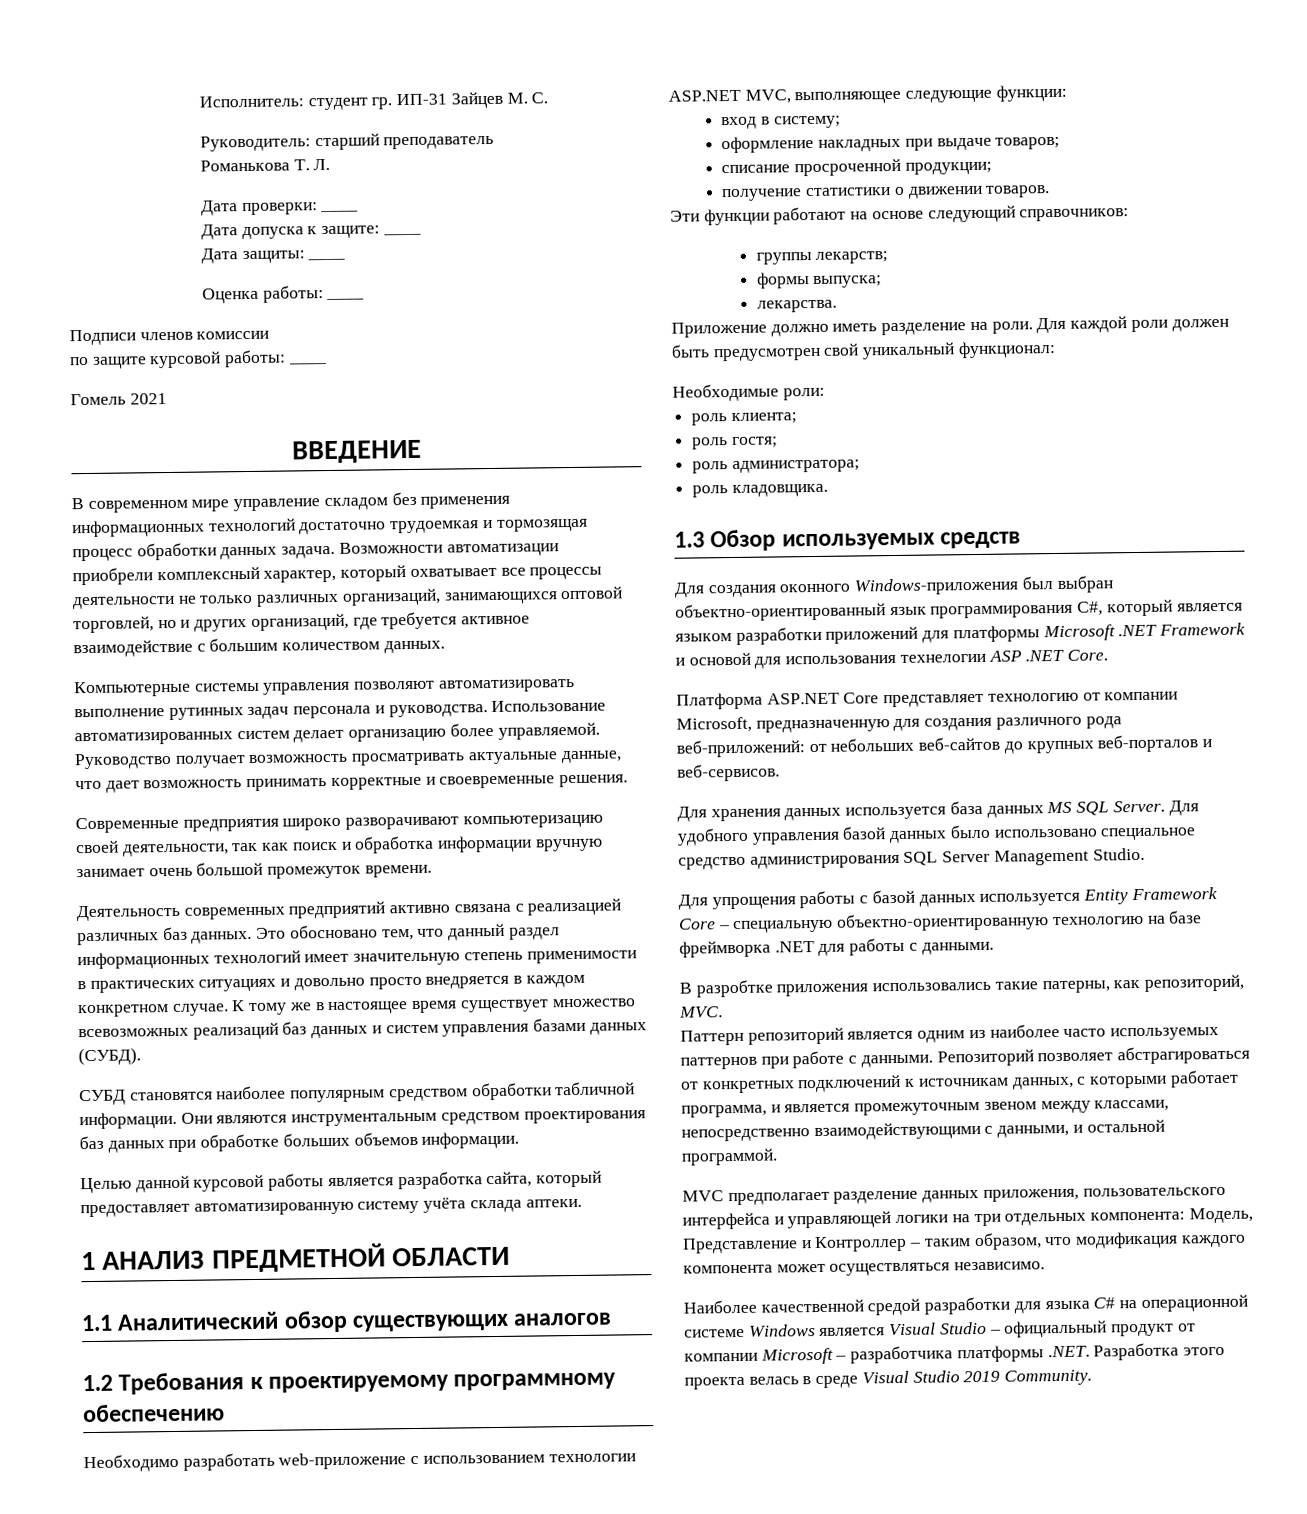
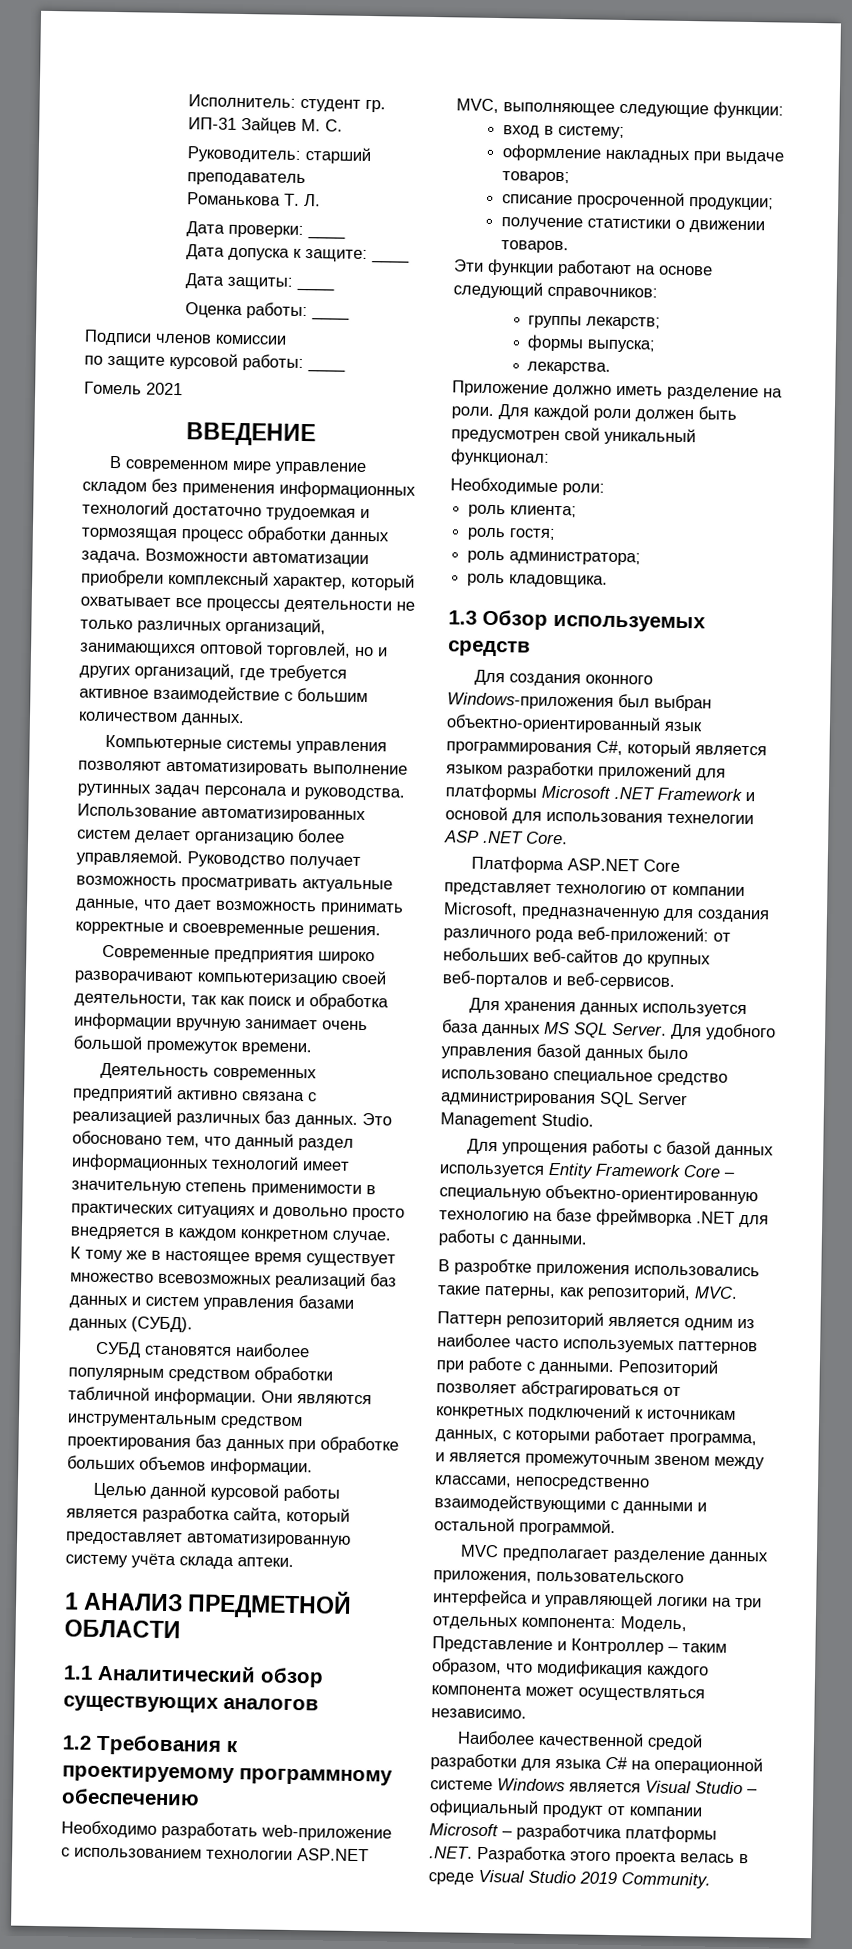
[997,1124,1070,1138] данными, -> [623,1501,693,1515] данными

